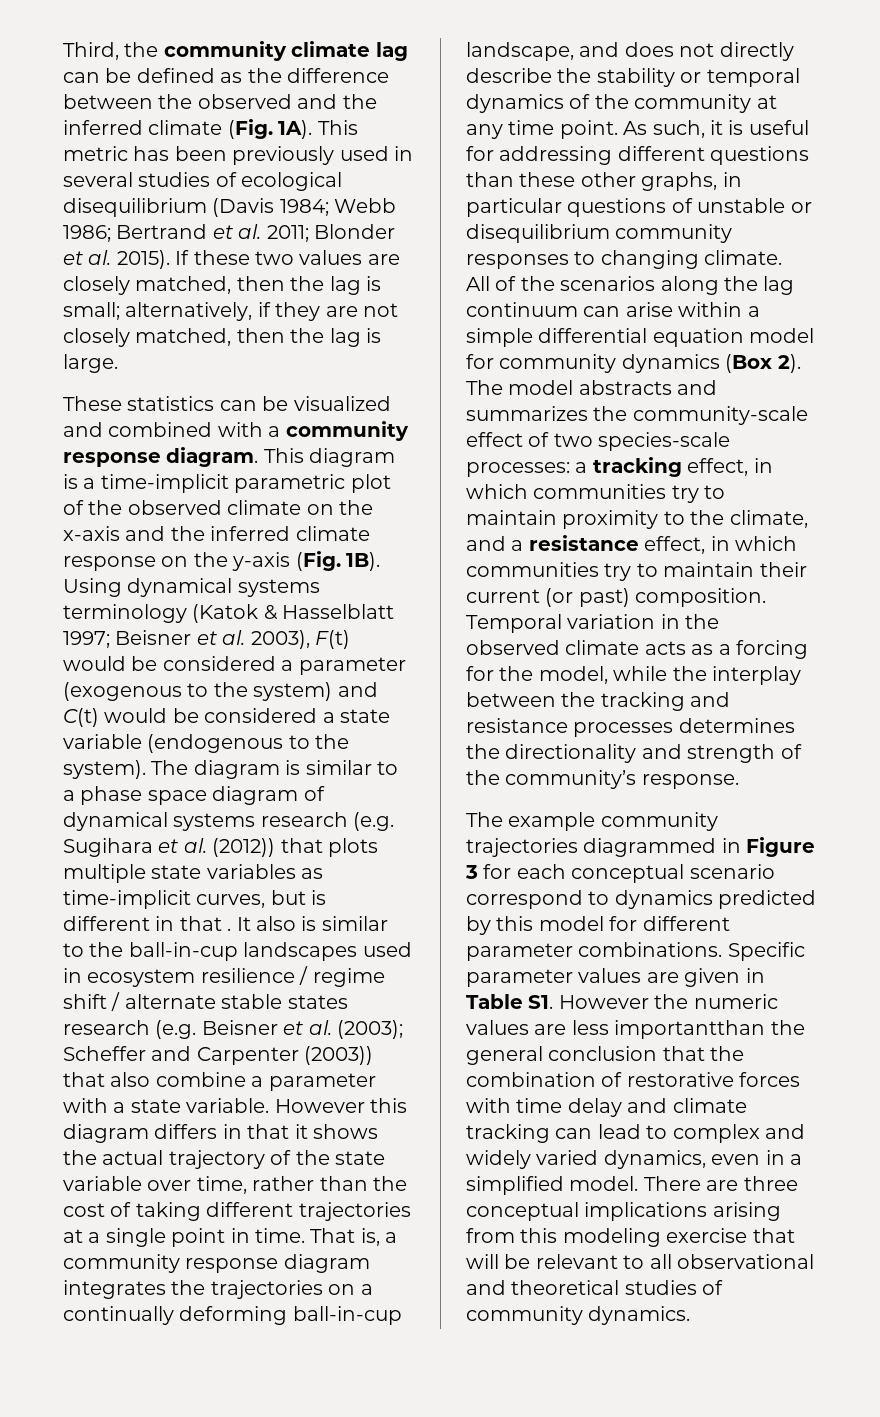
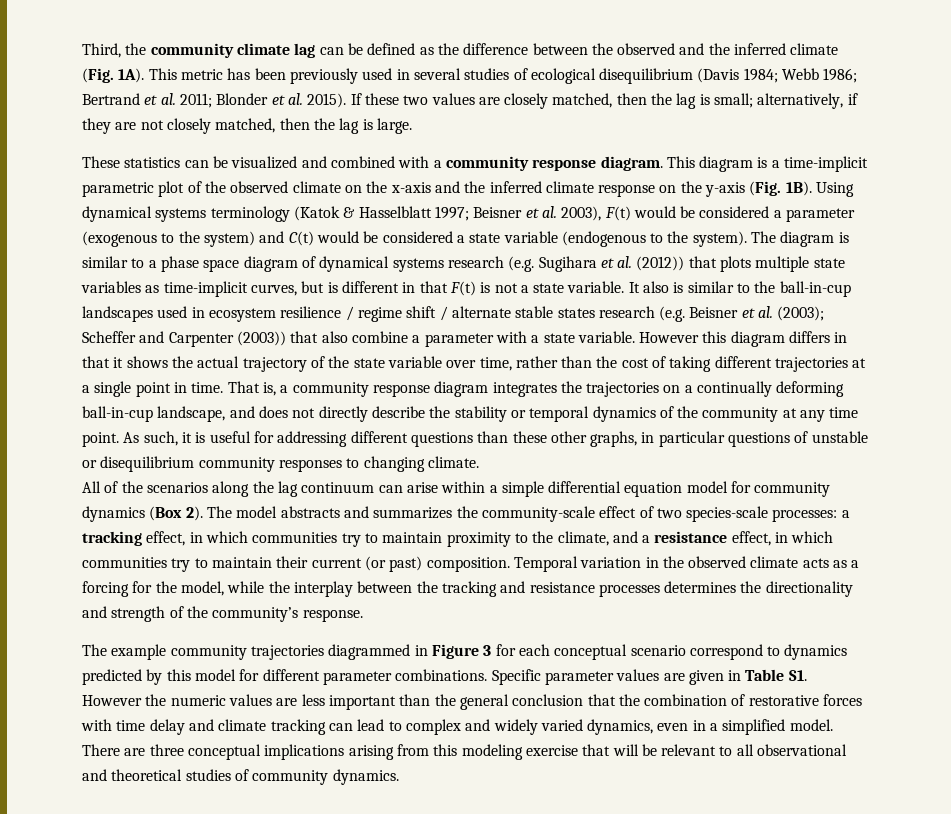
[227,928,232,931] . -> [449,281,625,296] F(t) is not a state variable.
[614,1020,766,1039] importantthan -> [328,694,431,710] important than

